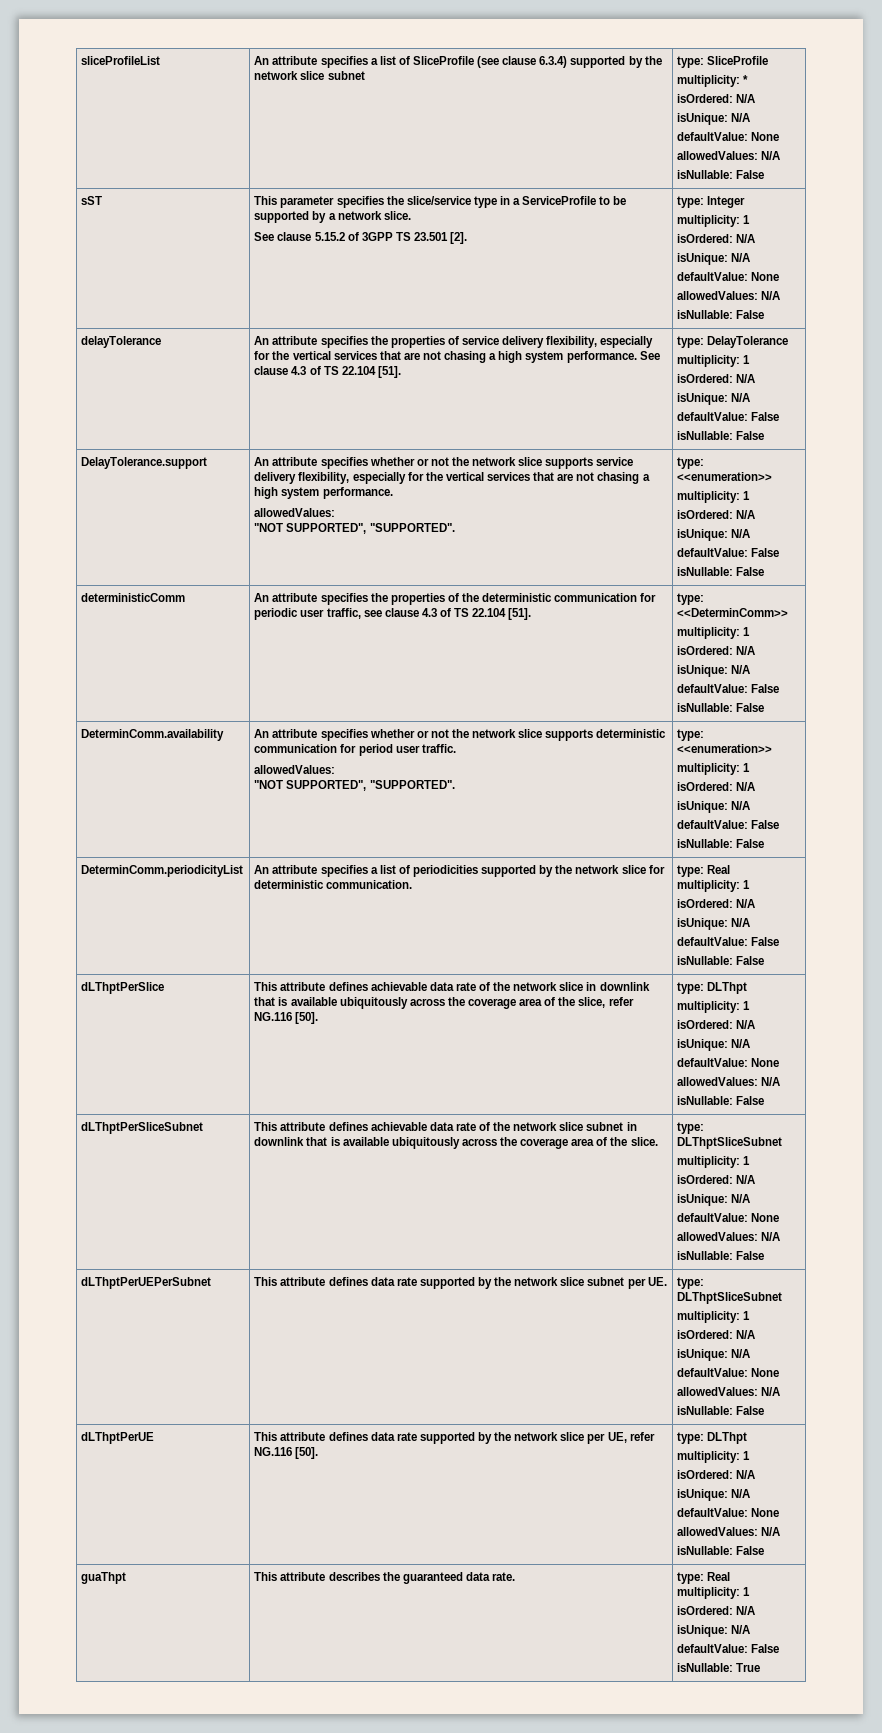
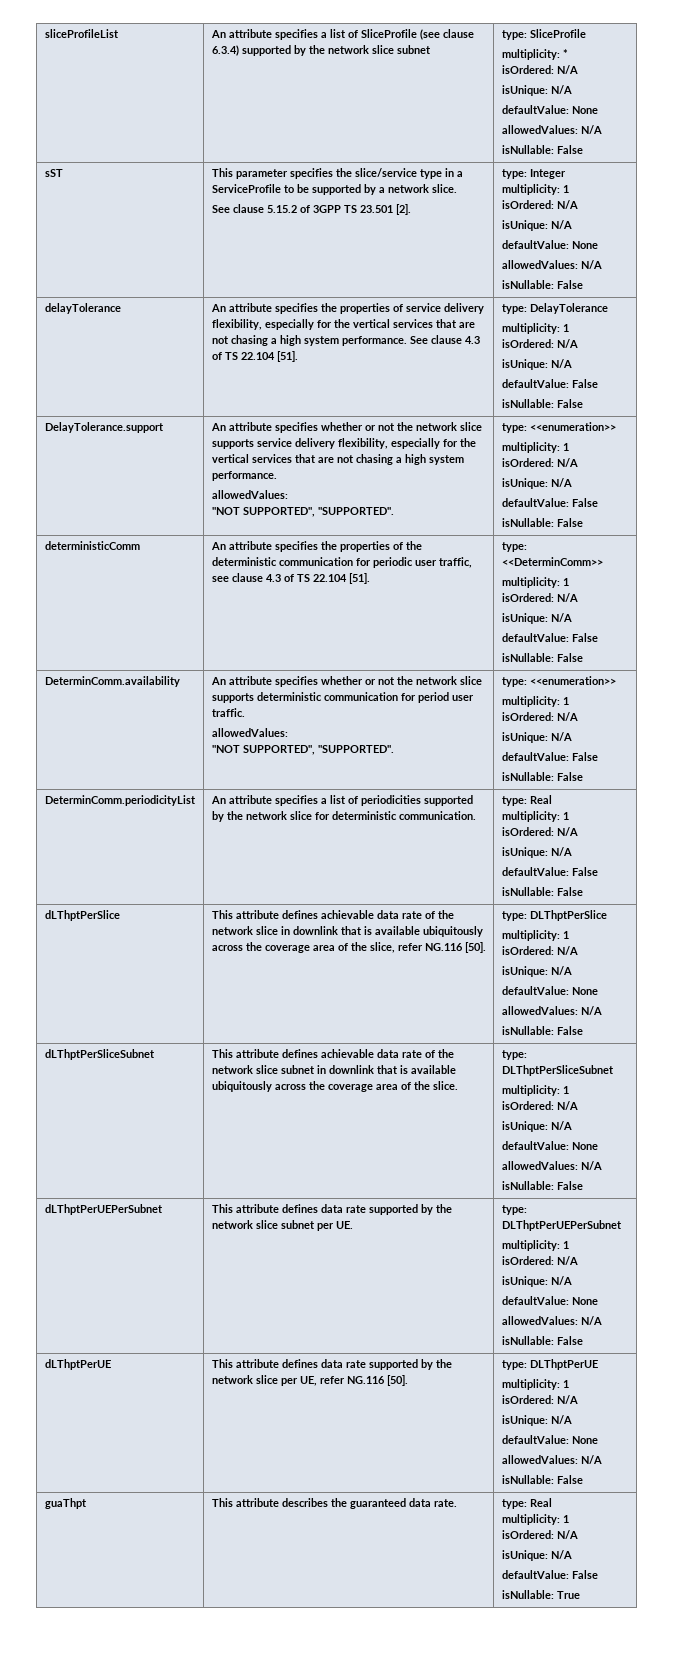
[707,982,748,994] DLThpt -> [529,910,607,921] DLThptPerSlice
[677,1137,783,1149] DLThptSliceSubnet -> [501,1065,614,1076] DLThptPerSliceSubnet
[677,1292,783,1304] DLThptSliceSubnet -> [501,1220,622,1231] DLThptPerUEPerSubnet
[707,1432,748,1444] DLThpt -> [529,1359,598,1370] DLThptPerUE

